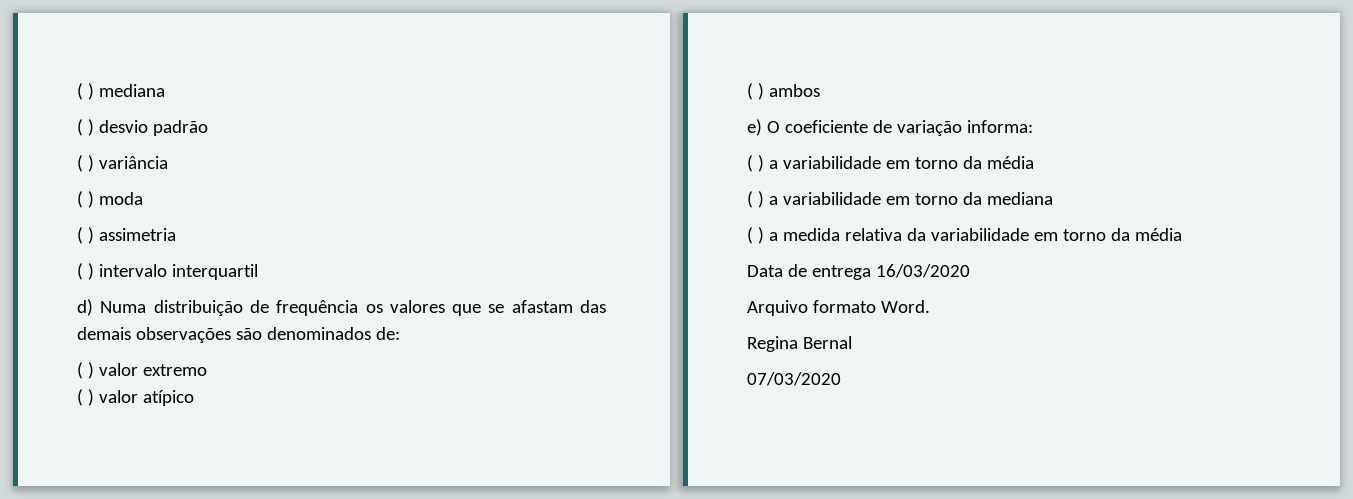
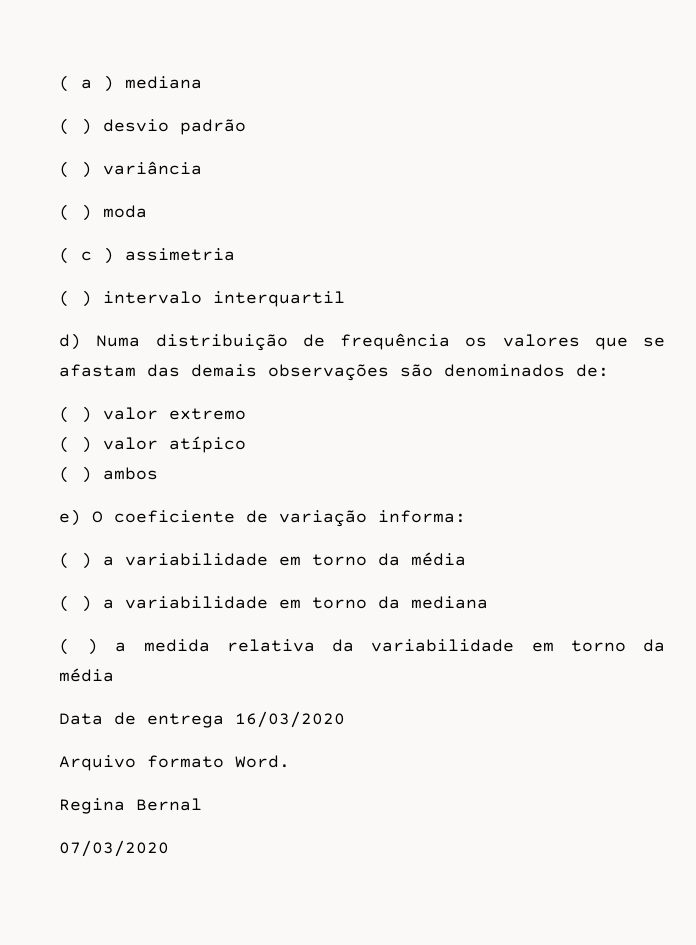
[77,83,83,100] ( -> [59,75,92,92] ( a
(83, 235) none -> [81,251,92,261] c

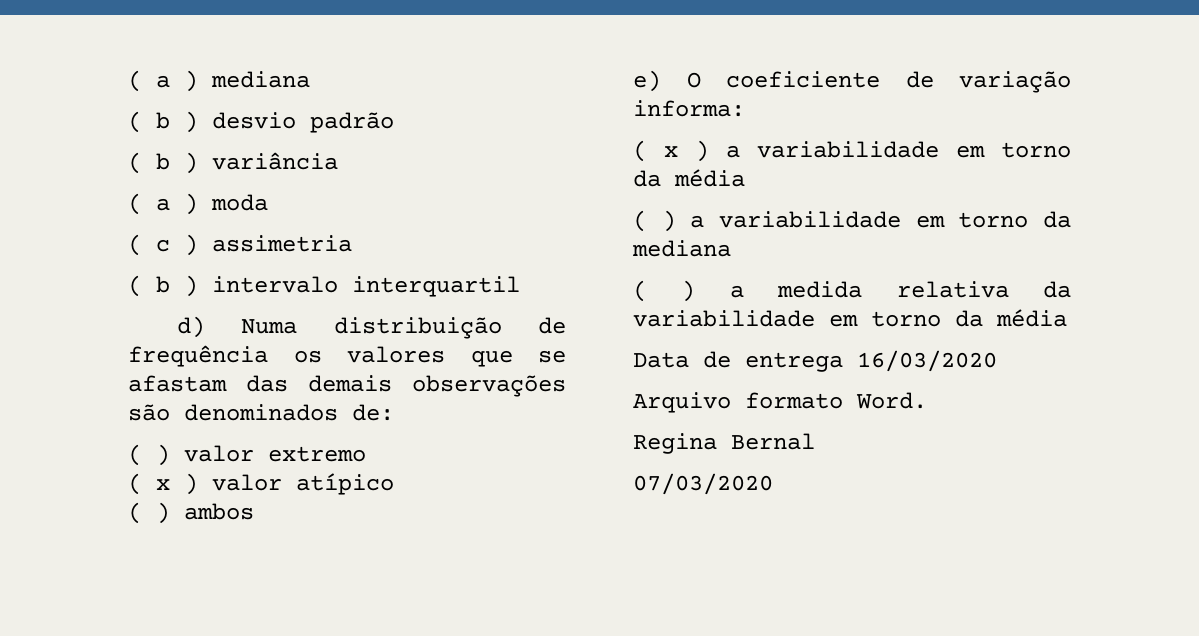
(70, 126) none -> [156,112,170,129] b
(70, 169) none -> [156,153,170,170] b
(70, 212) none -> [156,198,170,211] a
(70, 298) none -> [156,276,170,293] b
(70, 444) none -> [156,479,170,490] x
(70, 560) none -> [664,146,678,157] x

